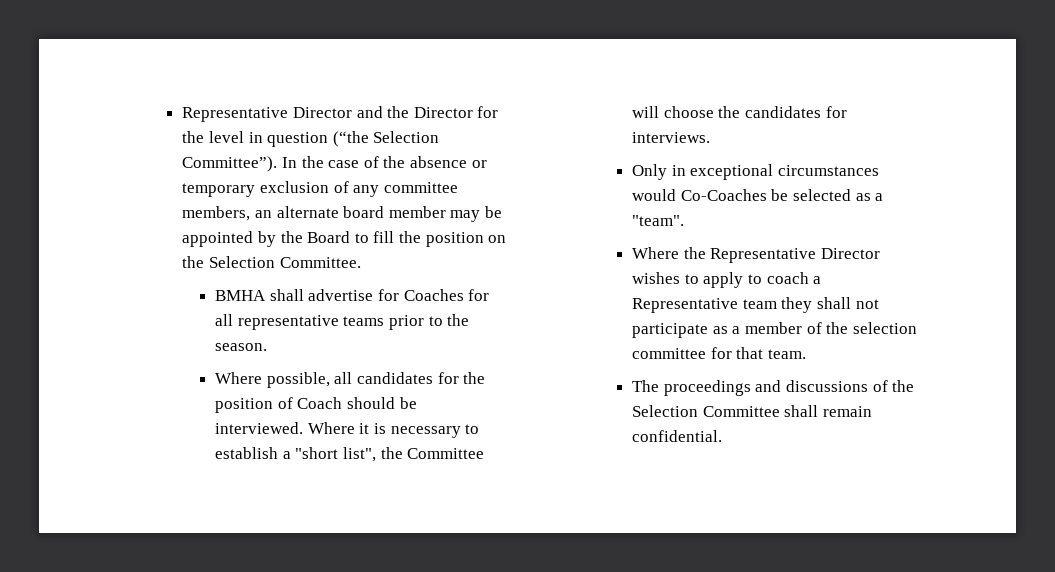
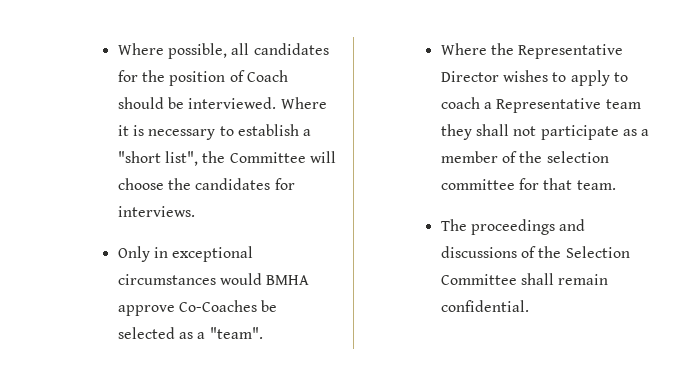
[182,106,499,122] [182,131,440,147] [182,156,487,172] [182,181,458,197] [182,206,503,222] [182,231,507,247] [182,256,361,268] [215,289,490,301] [215,314,470,330] [215,343,268,351] Representative Director and the Director for the level in question (“the Selection Committee”). In the case of the absence or temporary exclusion of any committee members, an alternate board member may be appointed by the Board to fill the position on the Selection Committee. // BMHA shall advertise for Coaches for all representative teams prior to the season. // -> (117, 49) none
(677, 195) none -> [266,275,310,285] [117,305,175,316] BMHA approve

